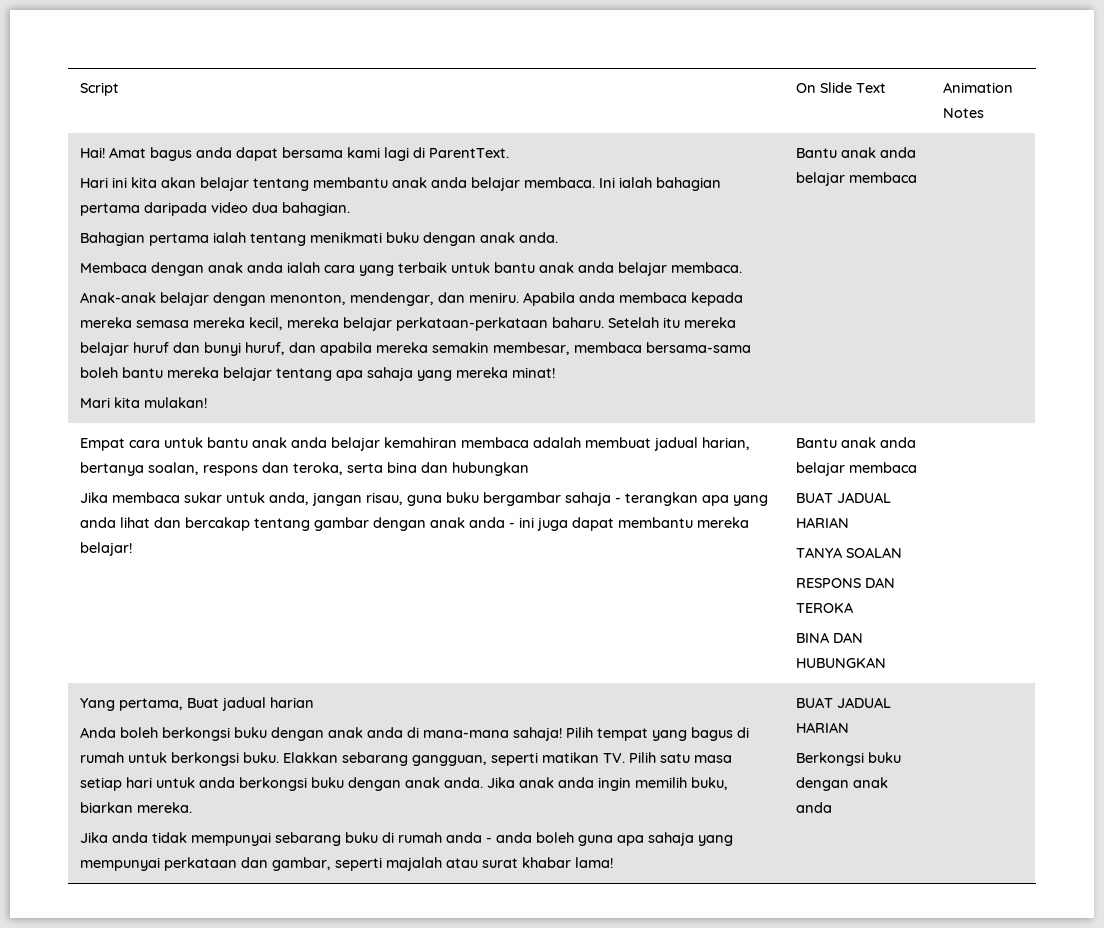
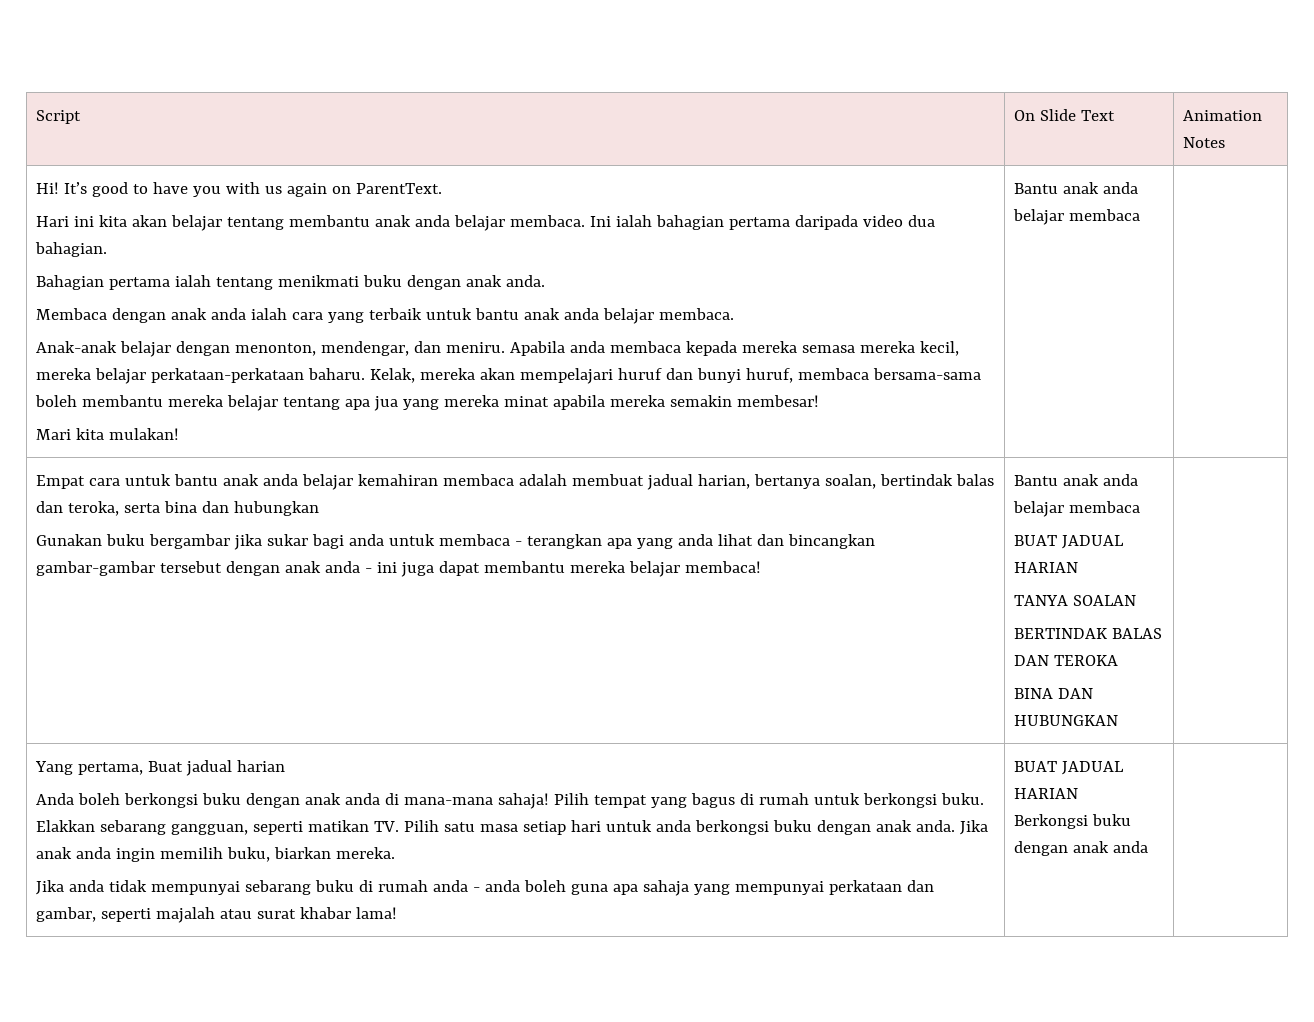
[79,147,425,161] Hai! Amat bagus anda dapat bersama kami lagi di -> [35,182,351,197] Hi! It’s good to have you with us again on
[607,317,736,328] [79,342,570,356] Setelah itu mereka belajar huruf dan bunyi huruf, dan apabila mereka semakin membesar, -> [369,368,793,384] Kelak, mereka akan mempelajari huruf dan bunyi huruf,
[121,367,163,378] bantu -> [81,395,163,407] membantu
[366,367,413,381] sahaja -> [373,396,398,411] jua
[511,367,555,378] minat! -> [503,395,819,410] minat apabila mereka semakin membesar!
[202,465,258,476] respons -> [879,474,994,486] bertindak balas
[79,492,611,506] Jika membaca sukar untuk anda, jangan risau, guna buku bergambar sahaja -> [35,534,510,550] Gunakan buku bergambar jika sukar bagi anda untuk membaca
[184,517,369,531] bercakap tentang gambar -> [787,534,875,549] [35,561,222,576] bincangkan gambar-gambar tersebut
[79,542,132,556] belajar! -> [628,561,761,577] belajar membaca!
[795,578,861,588] RESPONS -> [1013,628,1162,639] BERTINDAK BALAS

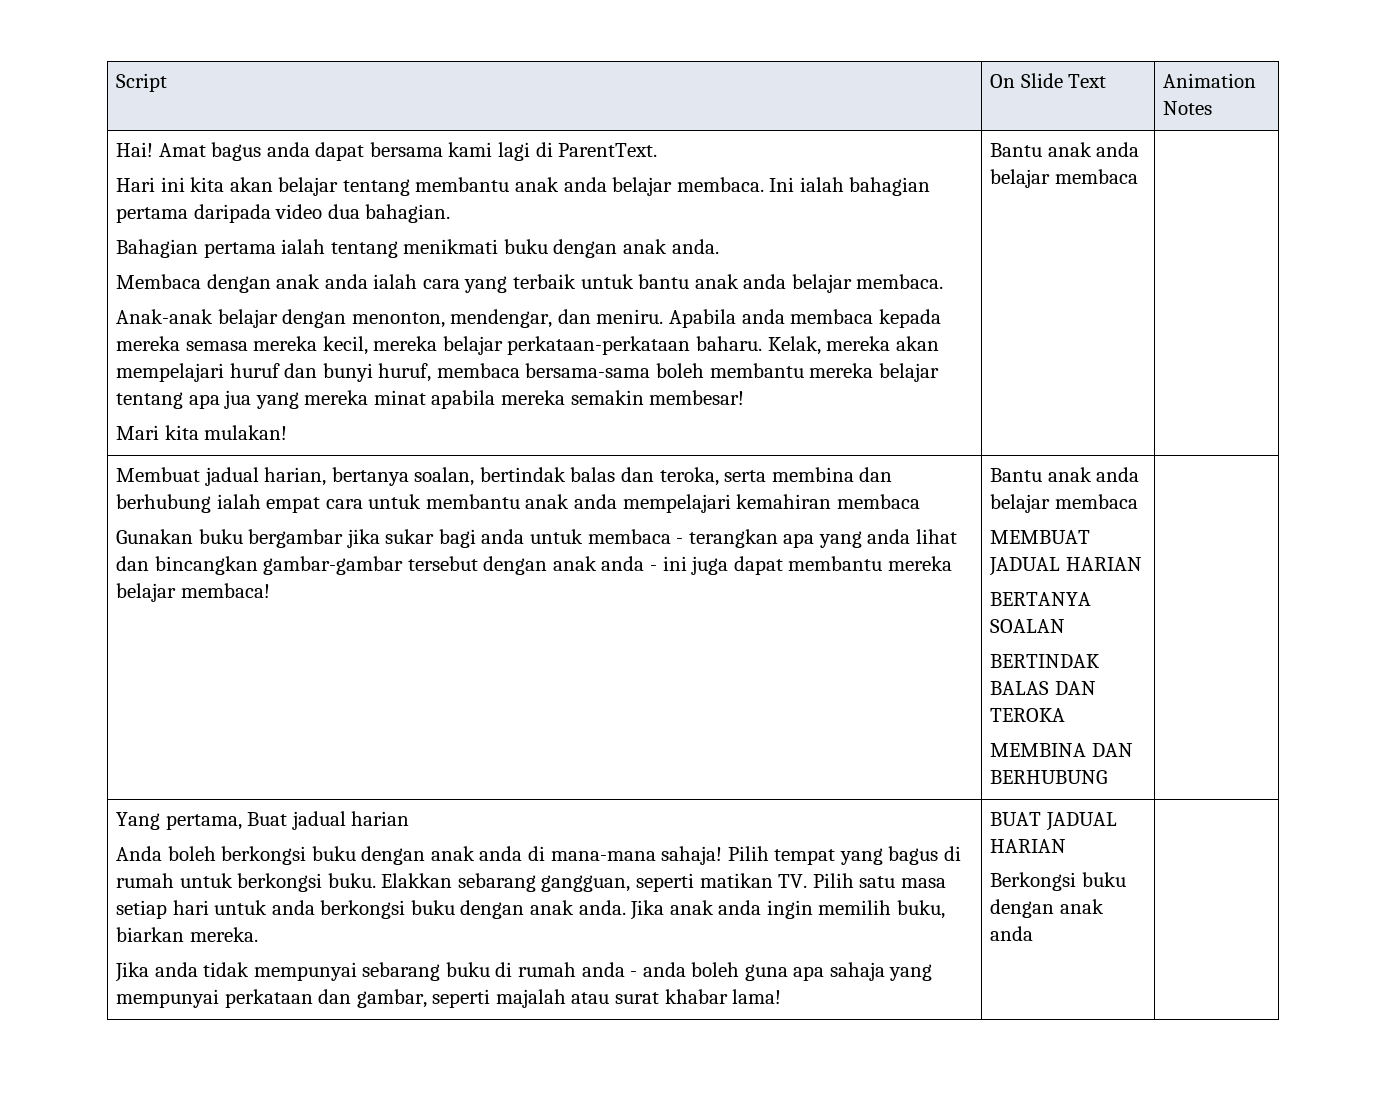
[35,182,351,197] Hi! It’s good to have you with us again on -> [116,142,553,161] Hai! Amat bagus anda dapat bersama kami lagi di
[35,474,644,490] Empat cara untuk bantu anak anda belajar kemahiran membaca adalah membuat -> [116,467,201,482] Membuat
[163,501,319,516] bina dan hubungkan -> [771,467,893,482] [116,494,920,513] membina dan berhubung ialah empat cara untuk membantu anak anda mempelajari kemahiran membaca
[1013,535,1124,549] [1013,562,1078,573] [1013,595,1068,606] BUAT JADUAL HARIAN // TANYA -> [990,530,1091,544] [989,557,1142,576] [990,592,1092,606] MEMBUAT JADUAL HARIAN // BERTANYA
[1013,688,1093,699] [1013,715,1118,726] BINA DAN HUBUNGKAN -> [990,743,1133,757] [990,770,1108,784] MEMBINA DAN BERHUBUNG

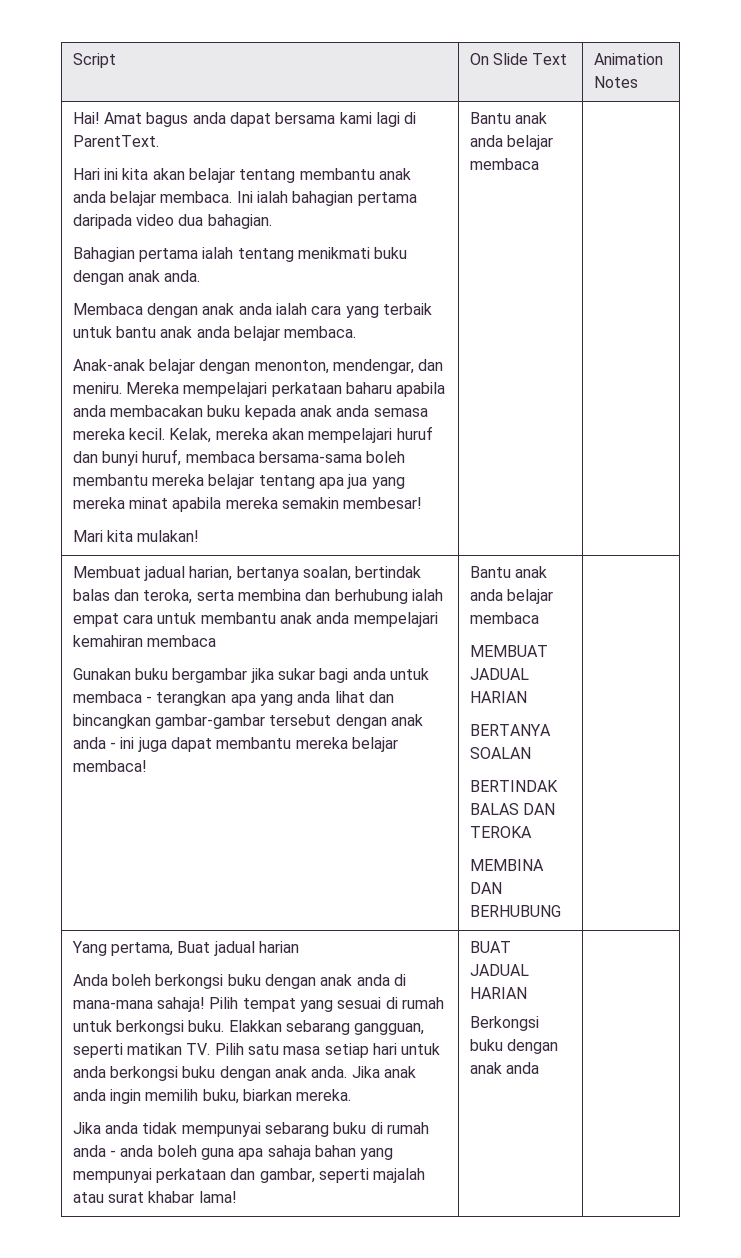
[669,309,941,328] [116,336,763,355] Apabila anda membaca kepada mereka semasa mereka kecil, mereka belajar perkataan-perkataan baharu. -> [126,382,446,397] [72,405,428,420] [72,428,166,440] Mereka mempelajari perkataan baharu apabila anda membacakan buku kepada anak anda semasa mereka kecil.
[888,846,939,865] bagus -> [337,997,382,1009] sesuai
(885, 971) none -> [315,1145,357,1157] bahan

